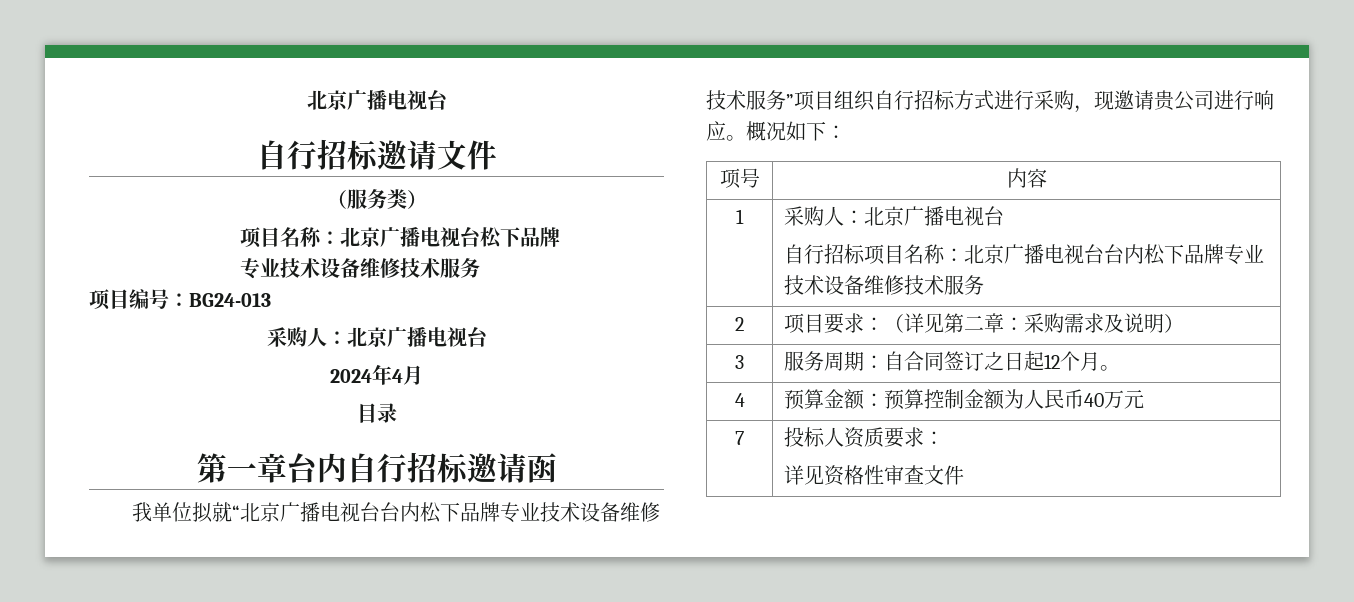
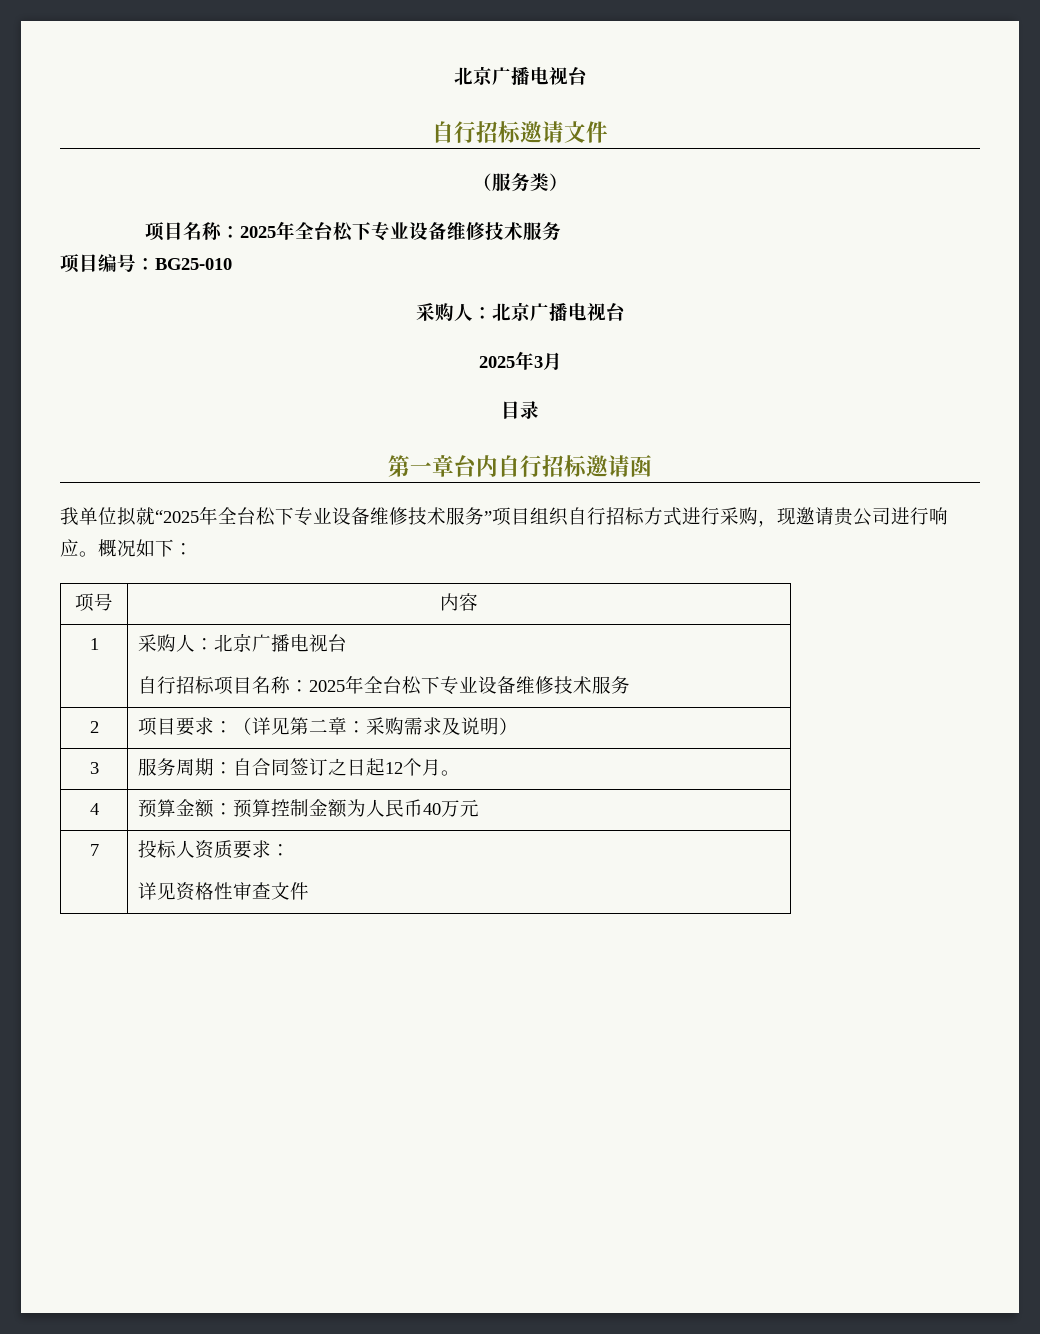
[340,227,561,249] [240,257,321,279] 北京广播电视台松下品牌 // 专业技术 -> [239,221,409,242] 2025年全台松下专业
[189,293,271,307] [266,327,488,347] [330,364,403,385] BG24-013 // 采购人：北京广播电视台 // 2024年4 -> [155,258,232,270] [415,302,626,322] [478,351,543,370] BG25-010 // 采购人：北京广播电视台 // 2025年3
[232,502,581,523] “北京广播电视台台内松下品牌专业技术 -> [155,506,332,526] “2025年全台松下专业
[963,244,1264,265] [783,275,824,295] 北京广播电视台台内松下品牌专业技术 -> [308,675,478,695] 2025年全台松下专业

